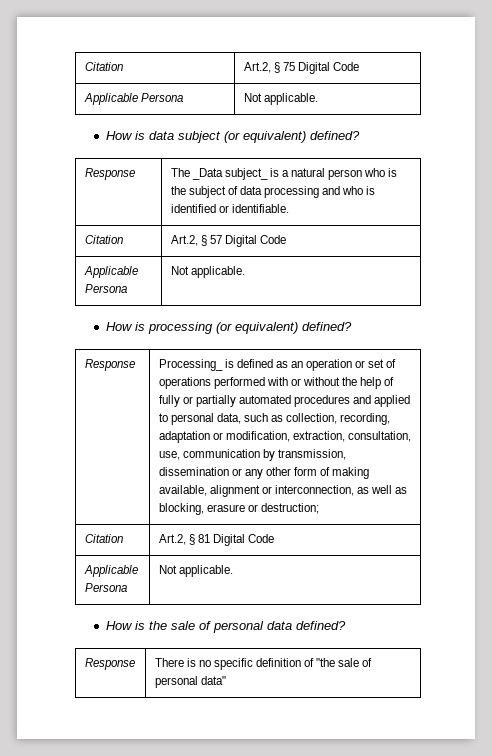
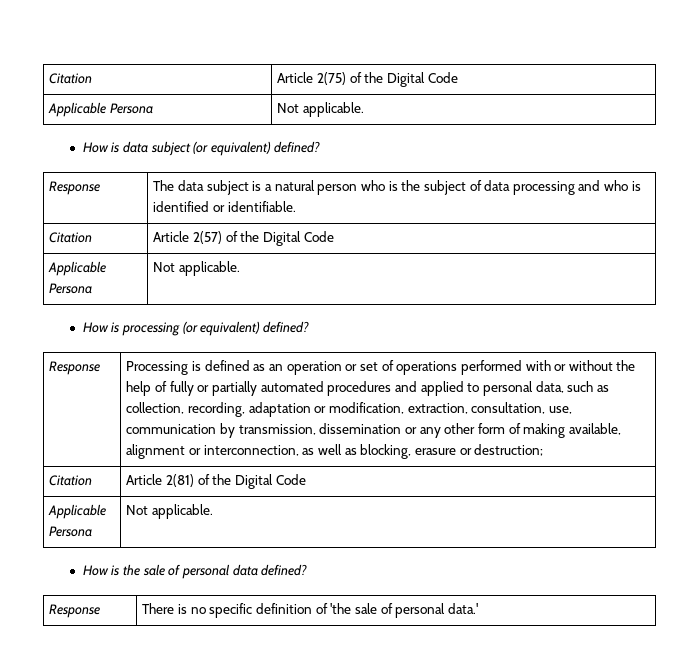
[84,62,123,71] [243,62,295,73] Citation | Art.2, § 75 -> [49,73,93,84] [277,72,384,85] Citation | Article 2(75) of the
[191,168,268,180] _Data subject_ -> [178,180,249,195] data subject
[170,235,222,246] Art.2, § 57 -> [153,231,260,244] Article 2(57) of the
[158,359,223,371] Processing_ -> [126,361,189,375] Processing
[158,534,210,545] Art.2, § 81 -> [126,474,232,487] Article 2(81) of the
[316,658,373,667] [154,676,226,688] "the sale of personal data" -> [330,603,478,618] 'the sale of personal data.'

